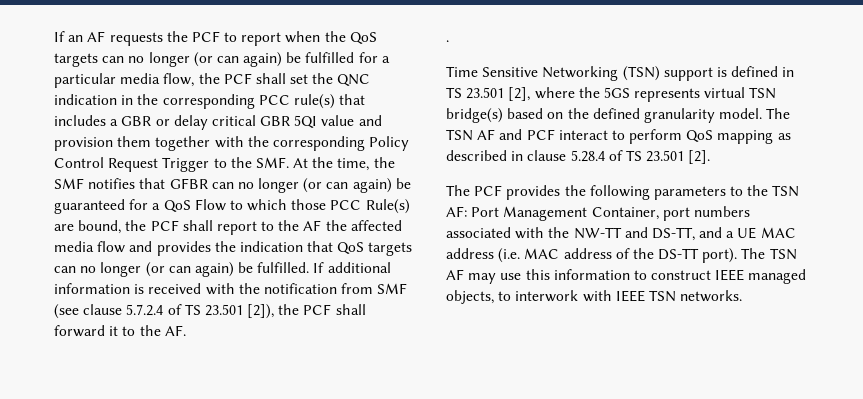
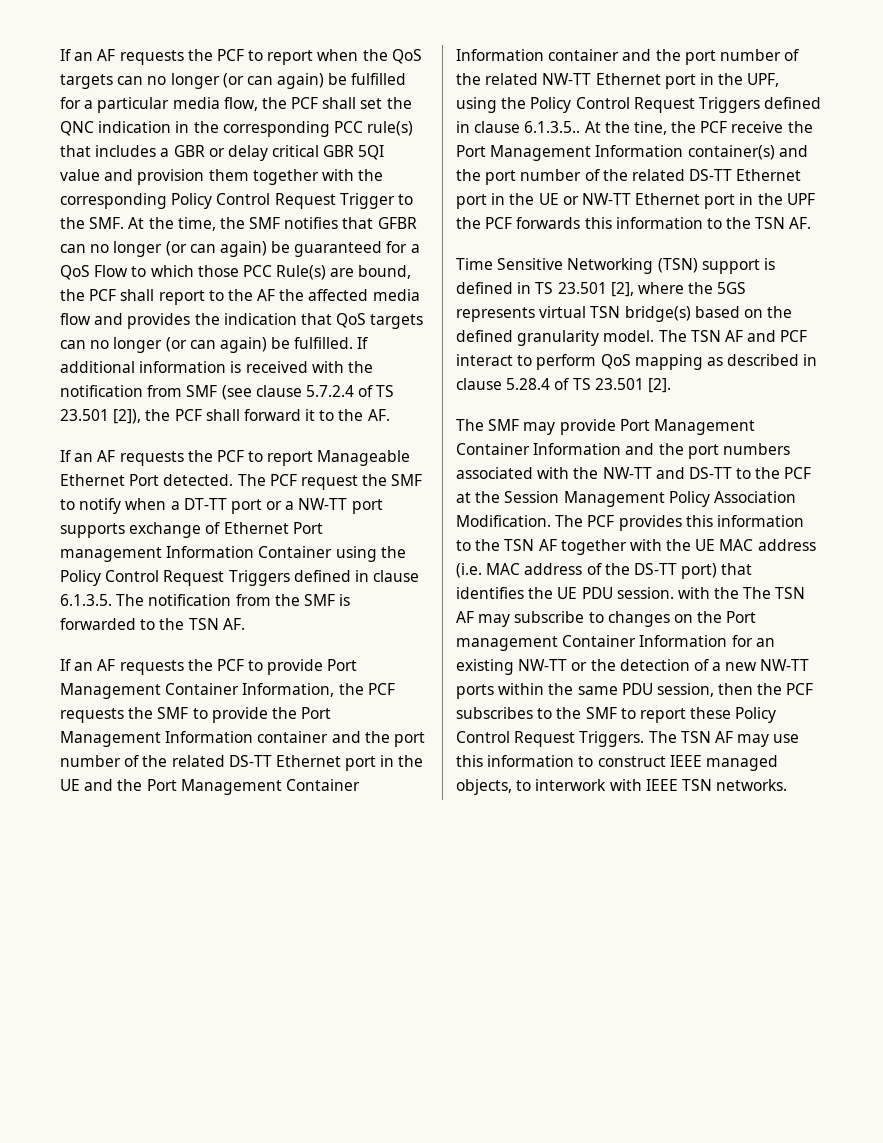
[446,40,449,42] . -> [60,450,411,466] [60,474,423,490] [60,498,383,514] [60,522,323,538] [60,546,406,562] [60,570,420,586] [60,594,351,606] [60,618,245,630] [60,659,358,675] [60,683,395,699] [60,707,332,723] [60,731,425,747] [60,755,424,771] [60,779,360,795] [456,49,800,65] [456,73,780,89] [456,97,822,113] [456,121,813,135] [456,145,808,161] [456,169,802,185] [456,193,815,209] [456,217,812,229] If an AF requests the PCF to report Manageable Ethernet Port detected. The PCF request the SMF to notify when a DT-TT port or a NW-TT port supports exchange of Ethernet Port management Information Container using the Policy Control Request Triggers defined in clause 6.1.3.5. The notification from the SMF is forwarded to the TSN AF. // If an AF requests the PCF to provide Port Management Container Information, the PCF requests the SMF to provide the Port Management Information container and the port number of the related DS-TT Ethernet port in the UE and the Port Management Container Information container and the port number of the related NW-TT Ethernet port in the UPF, using the Policy Control Request Triggers defined in clause 6.1.3.5.. At the tine, the PCF receive the Port Management Information container(s) and the port number of the related DS-TT Ethernet port in the UE or NW-TT Ethernet port in the UPF the PCF forwards this information to the TSN AF.
[474,185,800,200] [446,206,659,221] PCF provides the following parameters to the TSN AF: Port Management Container, -> [488,419,755,435] [456,443,684,455] SMF may provide Port Management Container Information and the
[651,227,735,241] DS-TT, and a -> [688,467,812,479] [456,491,796,507] [456,515,804,531] [456,539,692,555] DS-TT to the PCF at the Session Management Policy Association Modification. The PCF provides this information to the TSN AF together with the
[702,248,738,263] port). -> [681,563,753,579] [456,587,806,599] [456,611,757,627] [456,635,775,651] [456,659,810,675] [456,683,814,699] [456,707,777,723] [456,731,645,747] port) that identifies the UE PDU session. with the The TSN AF may subscribe to changes on the Port management Container Information for an existing NW-TT or the detection of a new NW-TT ports within the same PDU session, then the PCF subscribes to the SMF to report these Policy Control Request Triggers.

